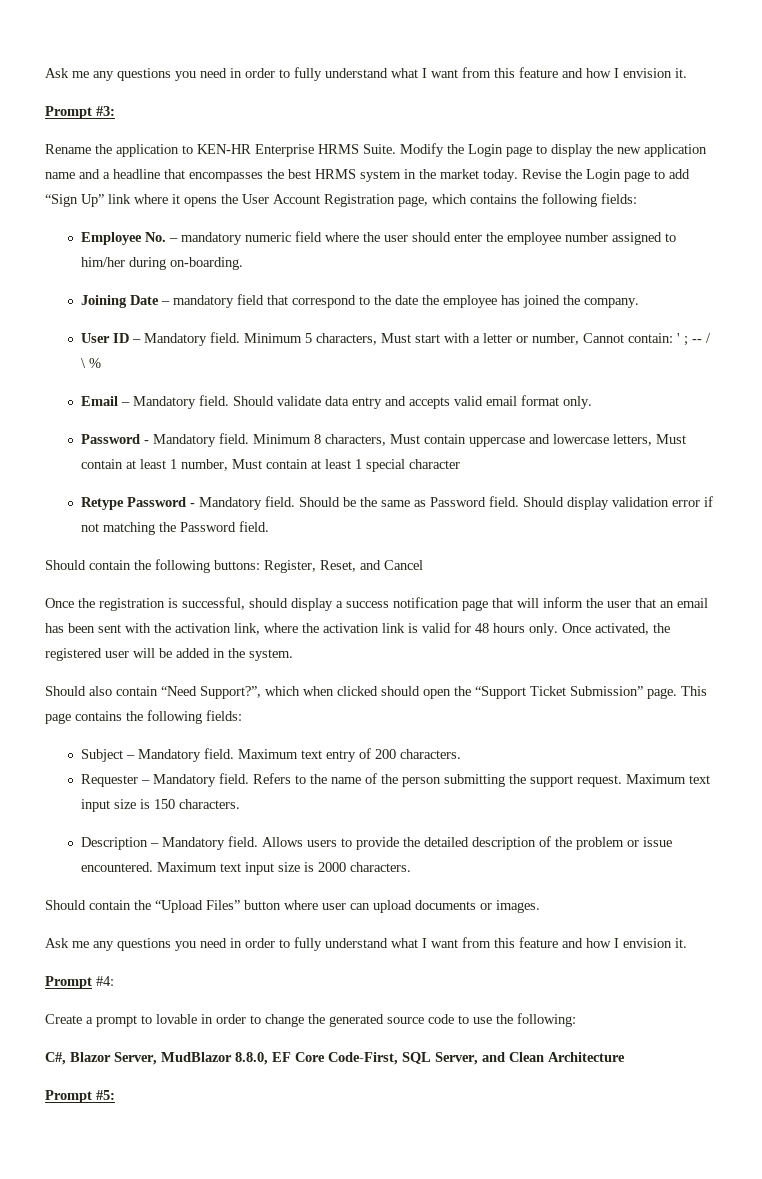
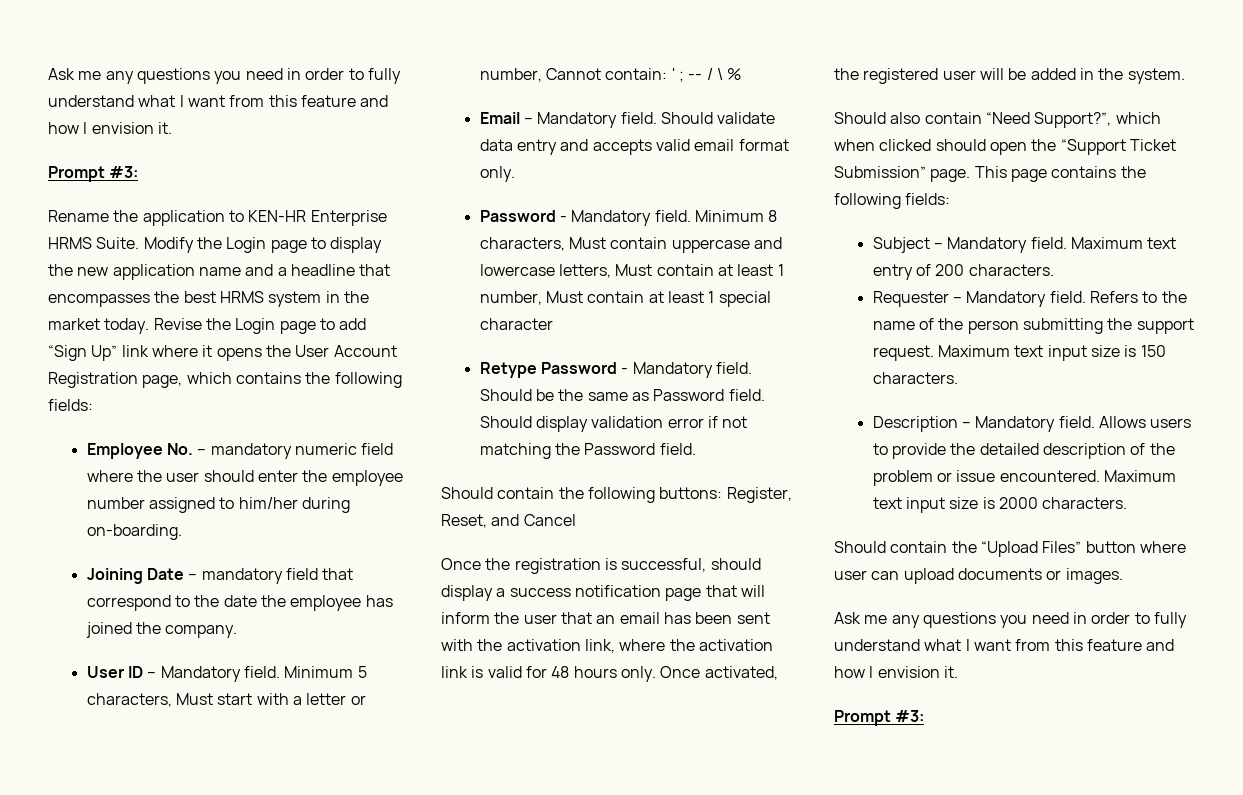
[96,976,114,986] [45,1013,576,1027] [45,1052,625,1065] [45,1090,115,1103] #4: // Create a prompt to lovable in order to change the generated source code to use the following: // C#, Blazor Server, MudBlazor 8.8.0, EF Core Code-First, SQL Server, and Clean Architecture // Prompt #5: -> [895,710,925,722] #3:

